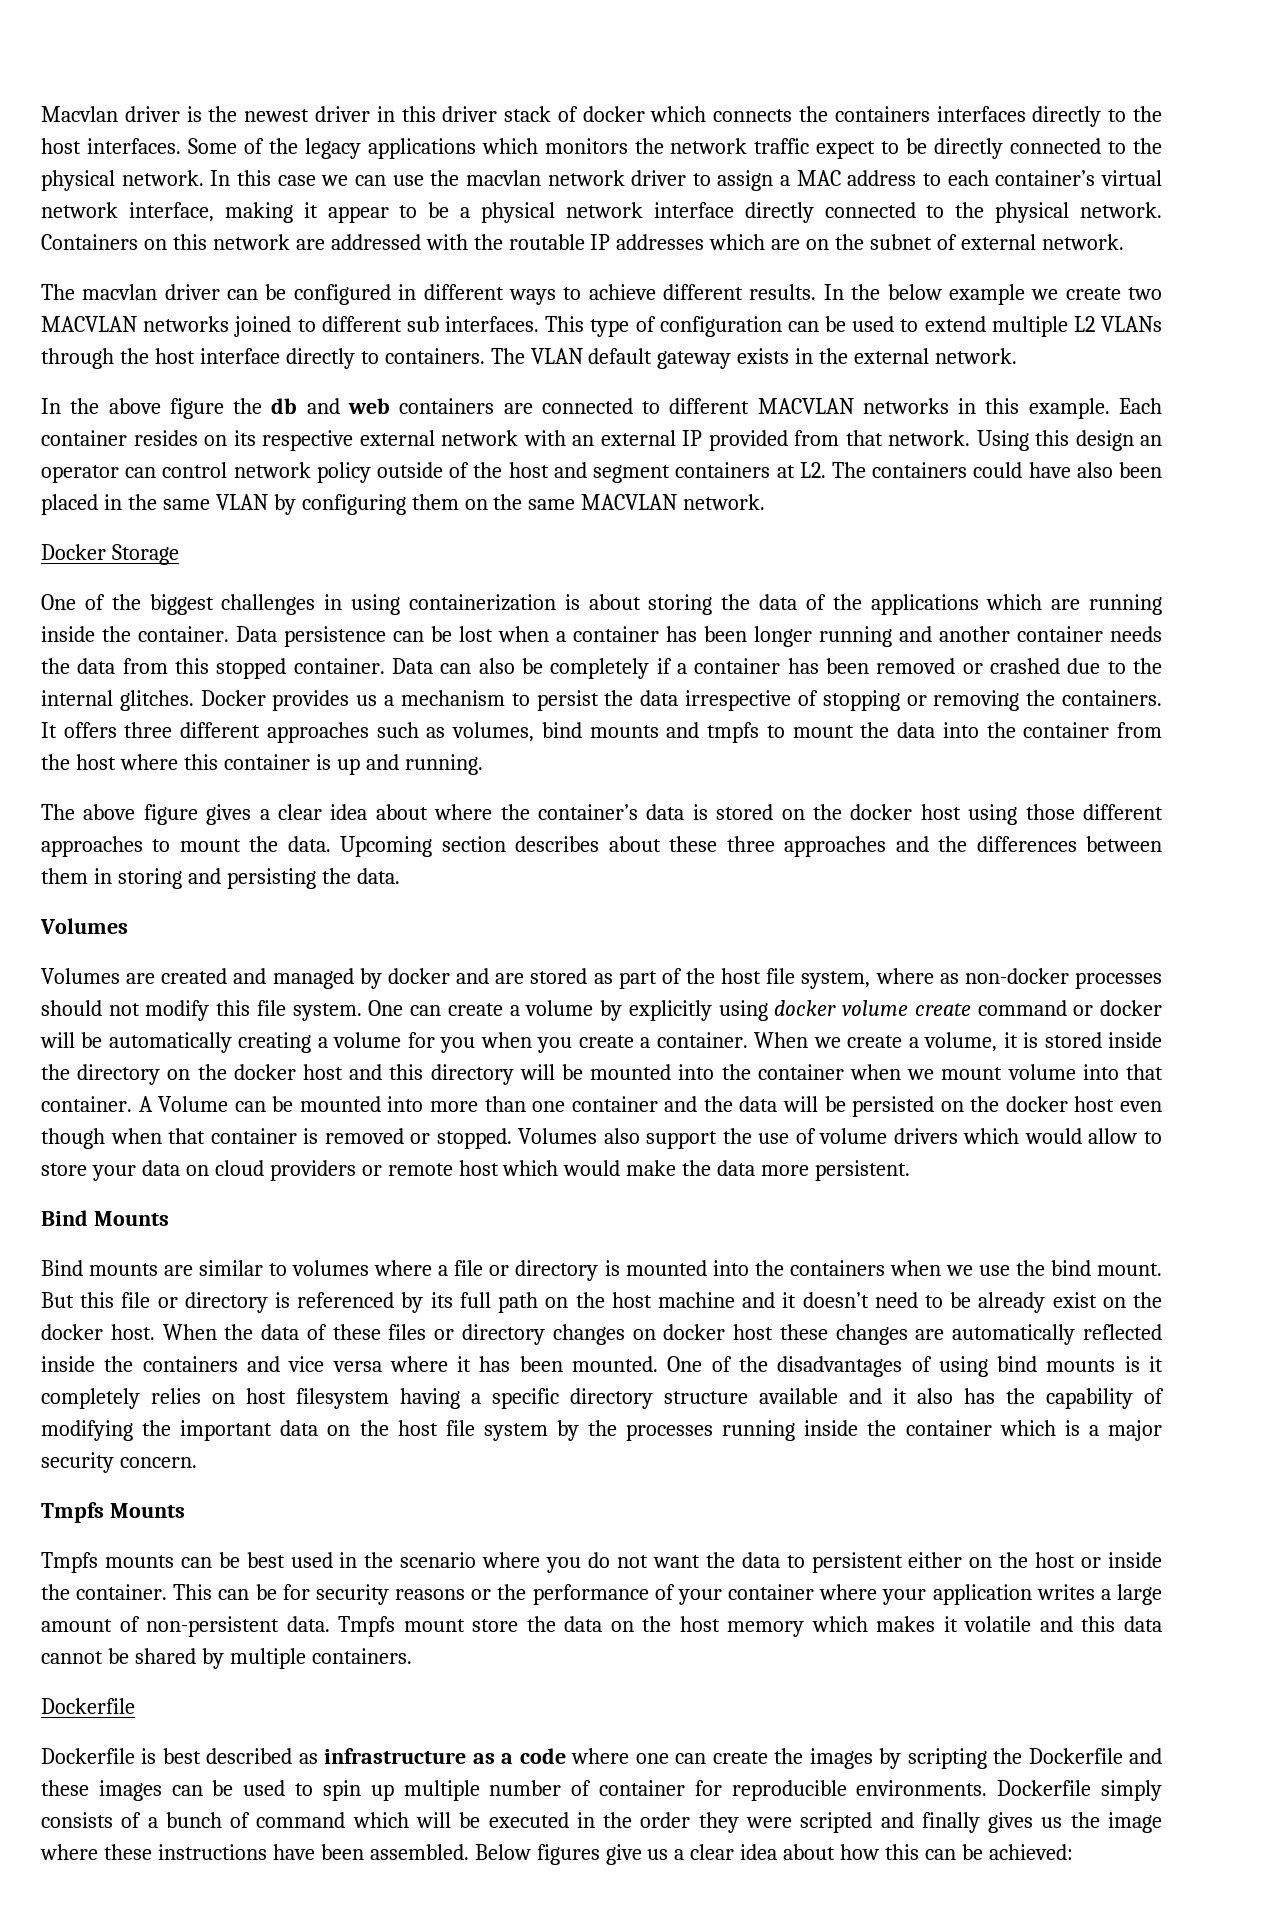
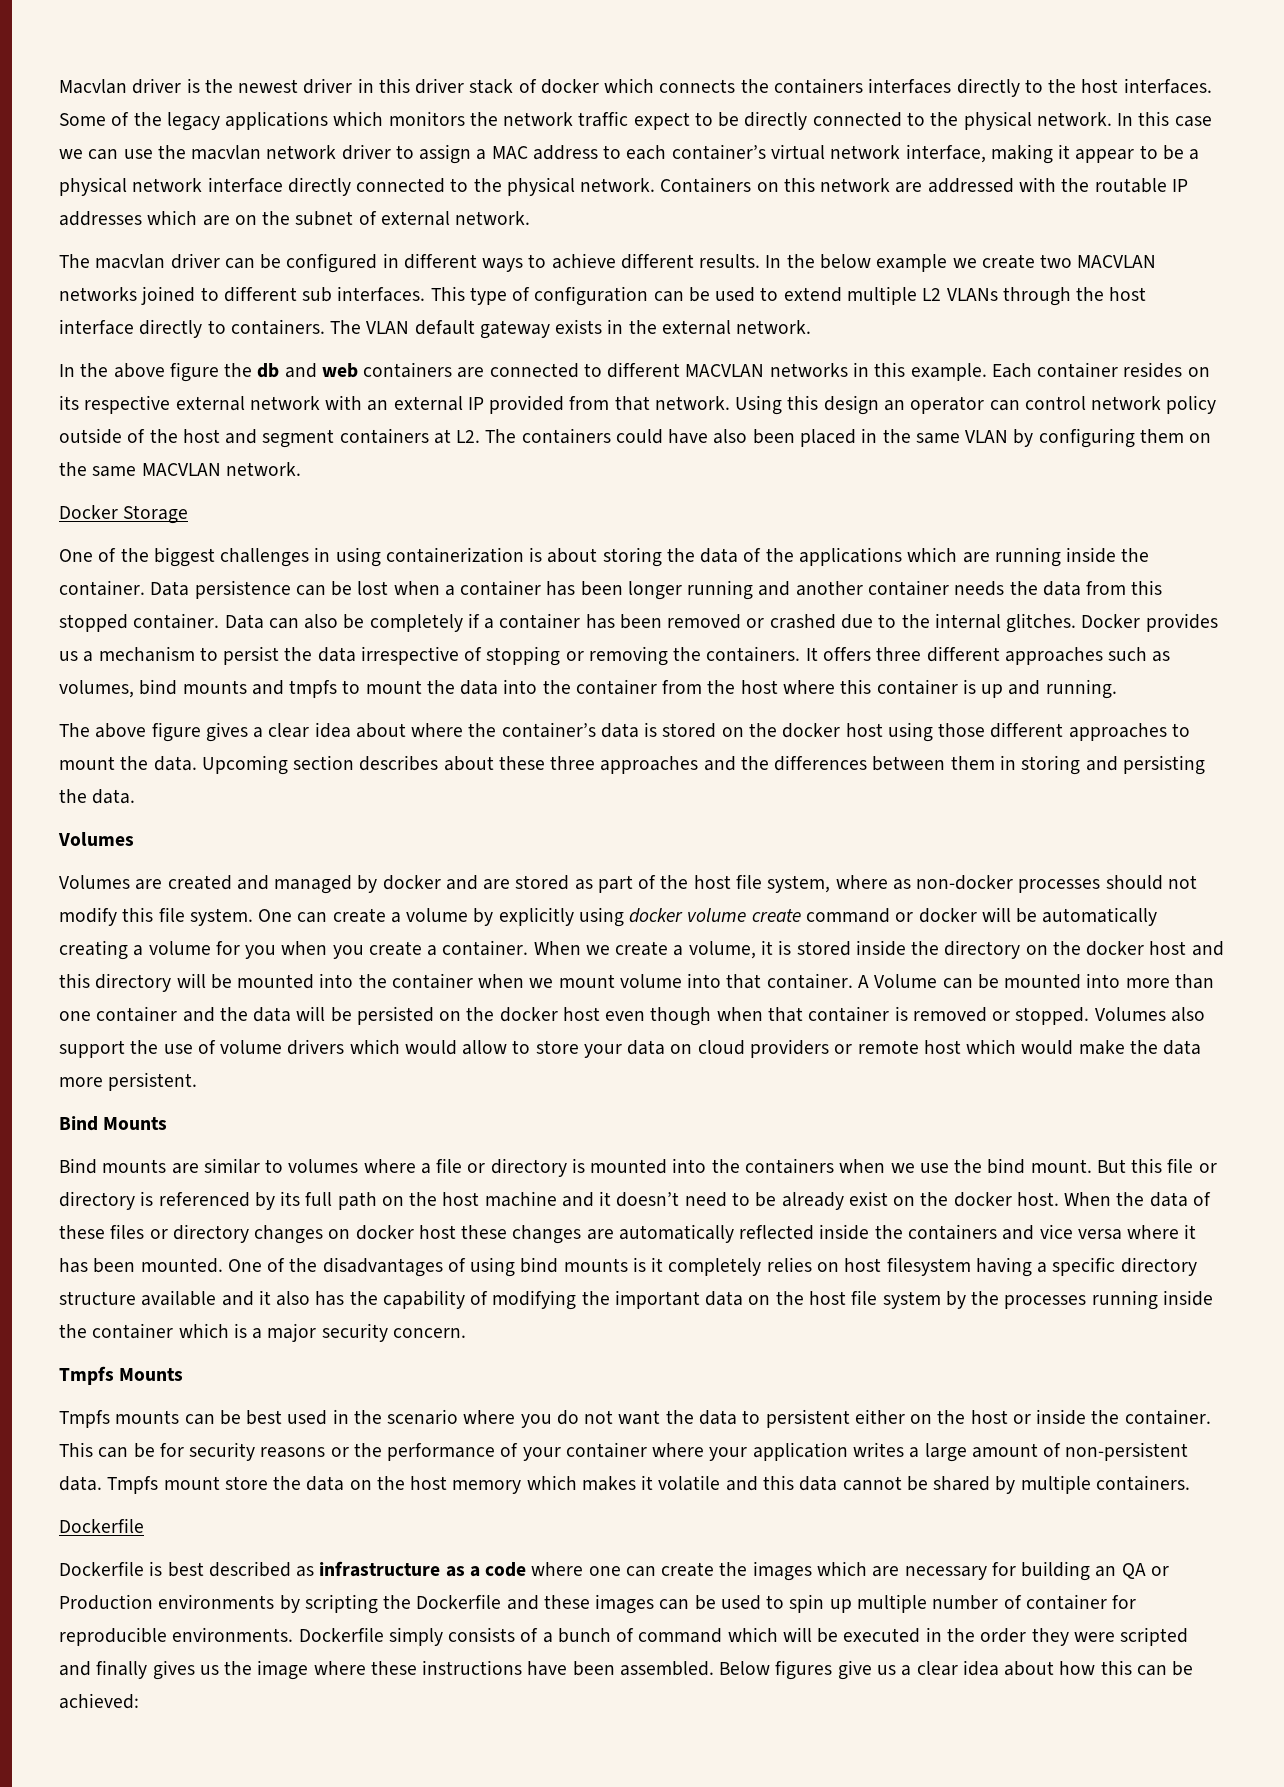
(873, 1758) none -> [816,1561,1169,1581] [59,1594,275,1610] which are necessary for building an QA or Production environments

